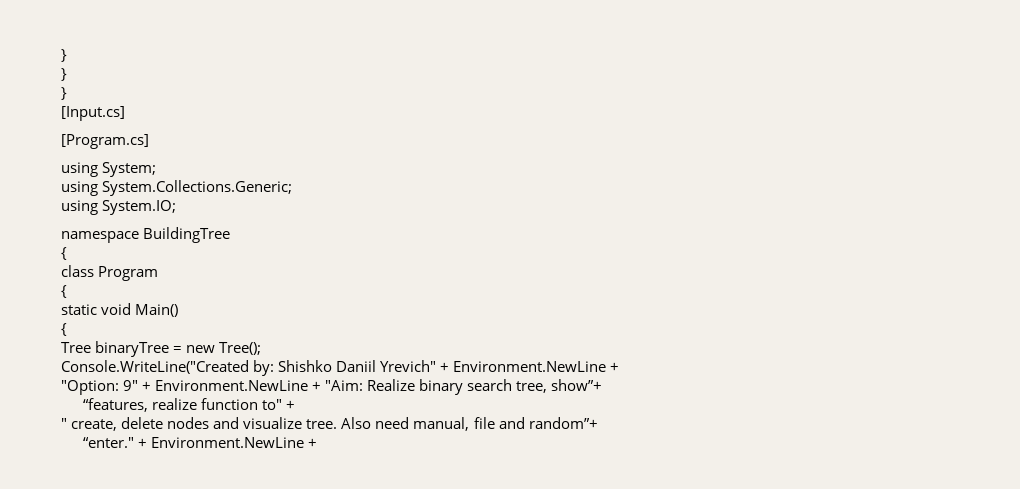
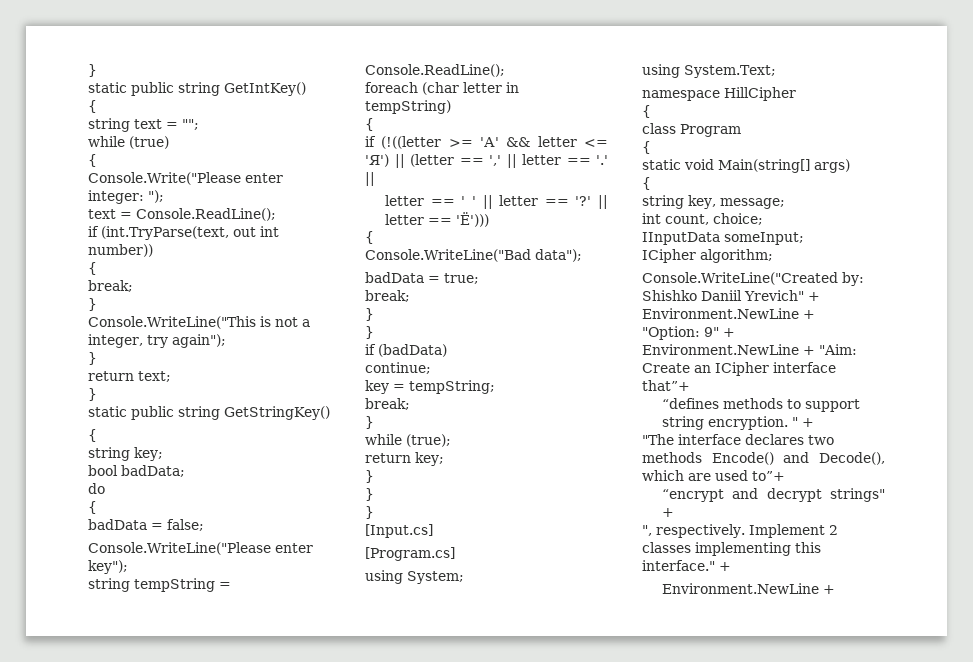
[61,49,67,62] } -> [88,64,97,77] [88,82,306,96] [88,100,97,113] [88,118,199,132] [88,136,169,149] [88,154,97,167] [88,172,283,185] [88,190,164,204] [88,208,276,221] [88,226,279,240] [88,244,153,257] [88,262,97,275] [88,280,133,292] [88,298,97,311] [88,316,310,329] [88,334,226,348] [88,352,97,365] [88,371,171,382] [88,388,97,401] [88,406,330,420] [88,429,97,442] [88,447,163,461] [88,465,185,477] [88,483,105,494] [88,501,97,514] [88,519,204,531] [88,542,313,555] [88,560,128,574] [88,578,231,592] [365,64,505,77] [365,82,519,95] [365,100,451,114] [365,118,374,131] [365,136,608,149] [365,154,608,168] [365,172,375,186] [385,195,608,209] [385,212,490,227] [365,231,374,244] [365,249,582,262] [365,272,479,284] [365,290,410,302] [365,308,374,321] [365,326,374,339] [365,344,447,357] [365,362,431,374] [365,380,495,394] [365,398,410,410] [365,416,374,429] [365,434,451,447] [365,452,444,466] [365,470,374,483] } // static public string GetIntKey() // { // string text = ""; // while (true) // { // Console.Write("Please enter integer: "); // text = Console.ReadLine(); // if (int.TryParse(text, out int number)) // { // break; // } // Console.WriteLine("This is not a integer, try again"); // } // return text; // } // static public string GetStringKey() // { // string key; // bool badData; // do // { // badData = false; // Console.WriteLine("Please enter key"); // string tempString = Console.ReadLine(); // foreach (char letter in tempString) // { // if (!((letter >= 'А' && letter <= 'Я') || (letter == ',' || letter == '.' || // letter == ' ' || letter == '?' || letter == 'Ё'))) // { // Console.WriteLine("Bad data"); // badData = true; // break; // } // } // if (badData) // continue; // key = tempString; // break; // } // while (true); // return key; // }
[102,180,293,196] [61,200,177,215] System.Collections.Generic; // using System.IO; -> [684,65,776,78] System.Text;
[143,227,231,243] BuildingTree -> [724,87,796,101] HillCipher
[135,304,179,317] [61,323,67,336] [61,341,262,357] Main() // { // Tree binaryTree = new Tree(); -> [718,159,850,173] [642,177,651,190] [642,195,785,209] [642,213,763,225] [642,232,804,245] [642,249,773,263] Main(string[] args) // { // string key, message; // int count, choice; // IInputData someInput; // ICipher algorithm;
[367,379,603,395] [83,398,296,412] [61,417,598,431] [83,437,148,448] Realize binary search tree, show”+ // “features, realize function to" + // " create, delete nodes and visualize tree. Also need manual, file and random”+ // “enter." + -> [642,362,836,376] [642,380,690,391] [662,398,861,412] [662,416,815,430] [642,434,834,445] [642,452,885,465] [642,470,785,481] [662,488,885,502] [662,508,675,517] [642,524,838,538] [642,542,821,556] [642,560,731,571] Create an ICipher interface that”+ // “defines methods to support string encryption. " + // "The interface declares two methods Encode() and Decode(), which are used to”+ // “encrypt and decrypt strings" + // ", respectively. Implement 2 classes implementing this interface." + //

